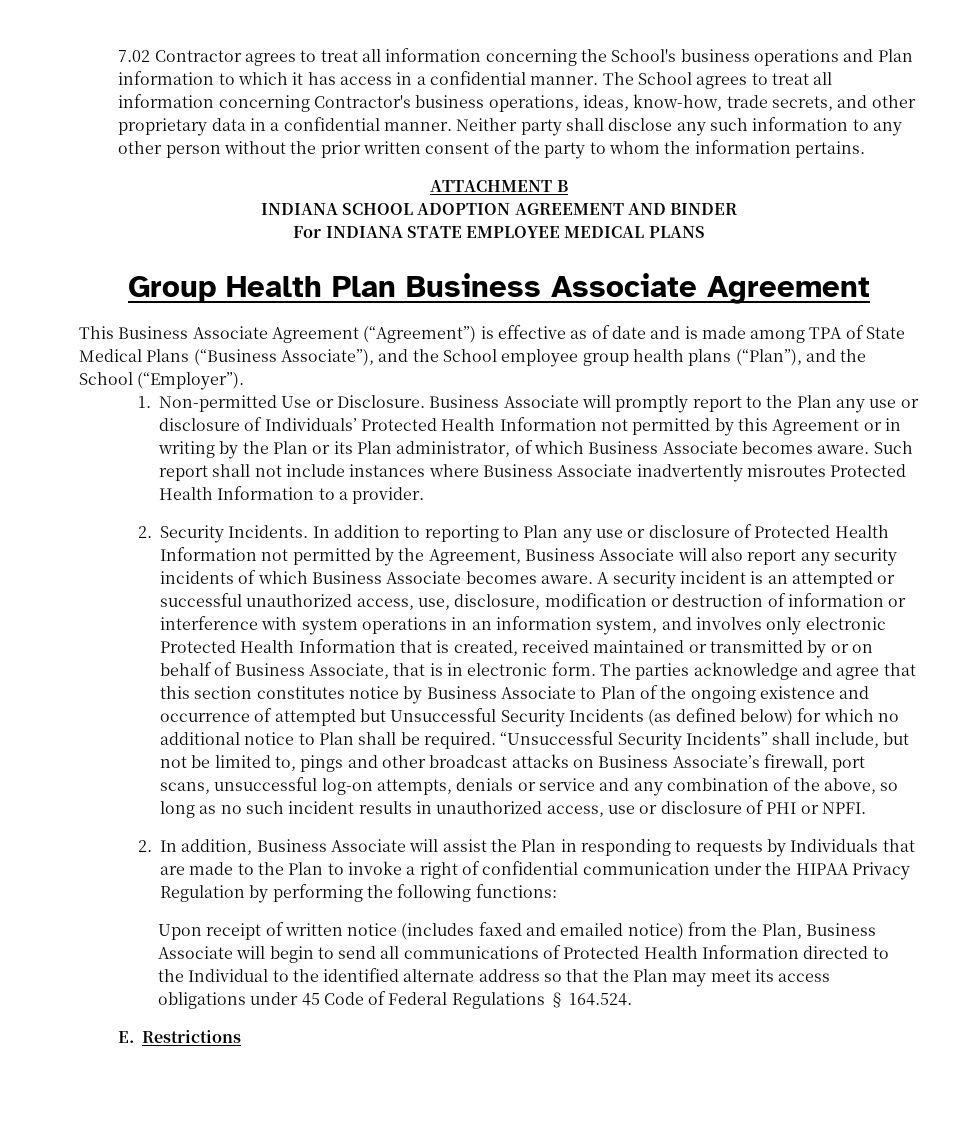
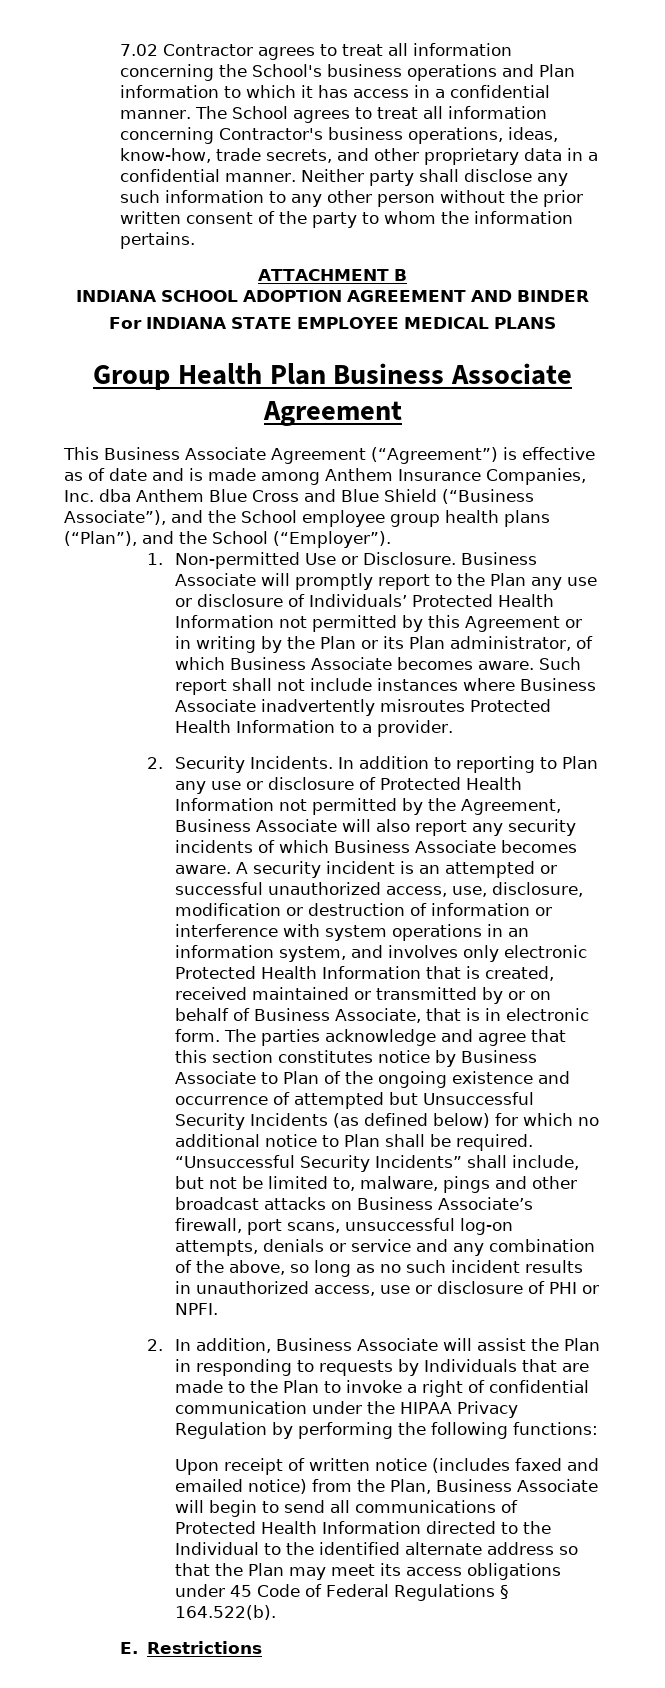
[809,325,906,339] [79,349,190,362] TPA of State Medical Plans -> [325,468,586,485] [64,489,437,502] Anthem Insurance Companies, Inc. dba Anthem Blue Cross and Blue Shield
(297, 763) none -> [360,1176,439,1191] malware,
[569,993,633,1006] 164.524. -> [175,1605,277,1620] 164.522(b).

